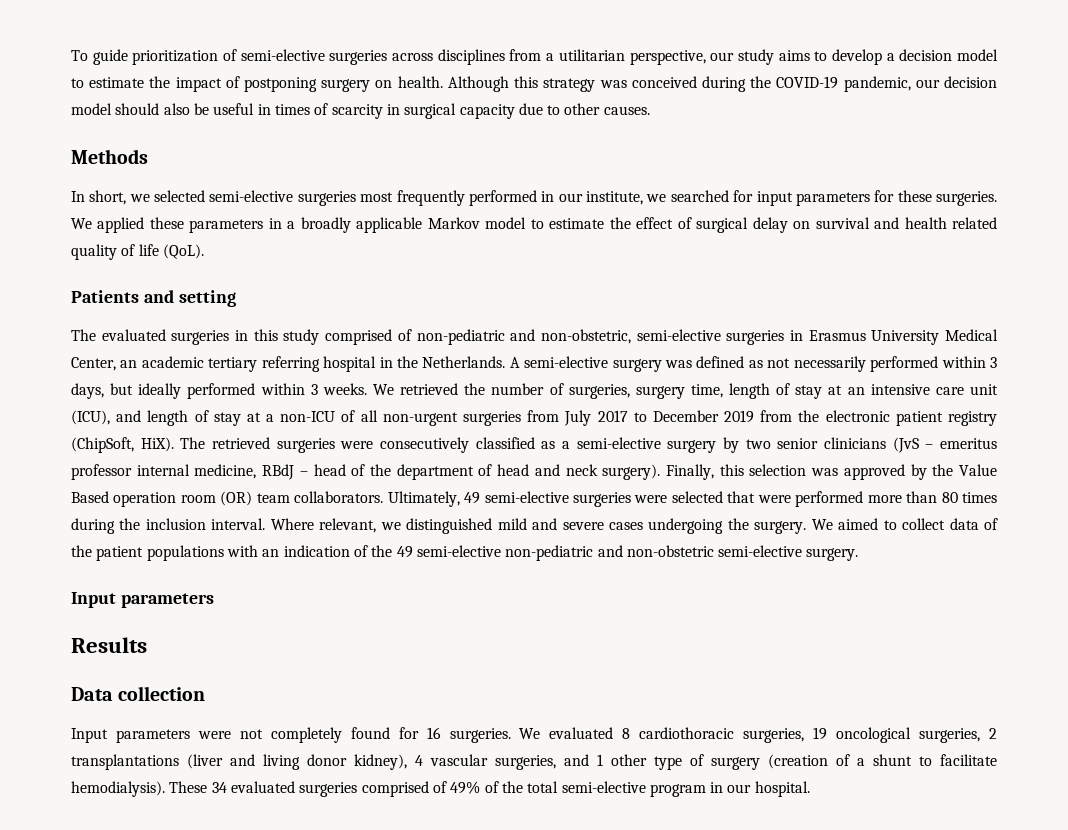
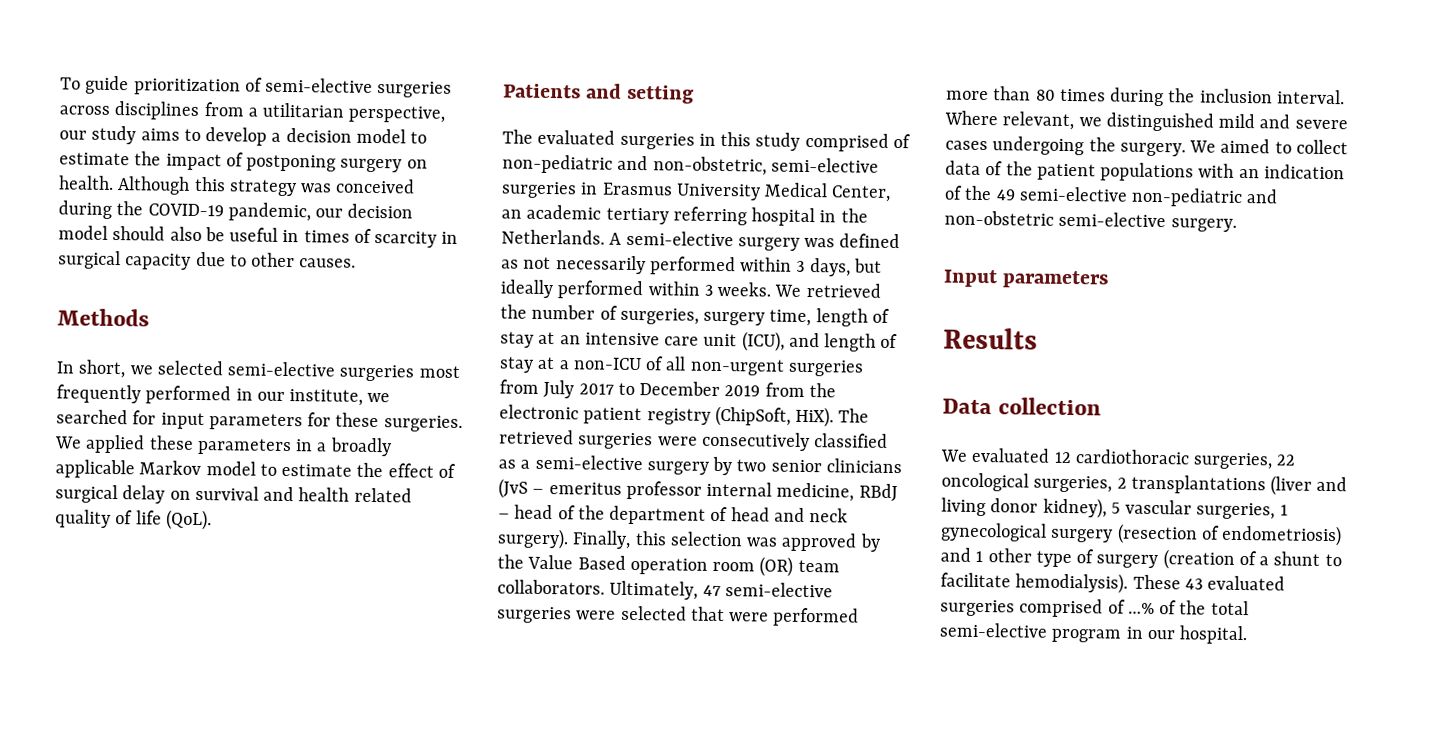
[464,492,481,504] 49 -> [702,584,721,597] 47
[71,727,511,743] Input parameters were not completely found for 16 surgeries. -> (1102, 406) none
[622,728,631,739] 8 -> [1053,451,1072,464] 12
[813,727,828,740] 19 -> [1276,454,1297,466] 22
[415,755,423,766] 4 -> [1110,502,1121,514] 5
(556, 762) none -> [1279,504,1288,516] [940,522,1343,547] 1 gynecological surgery (resection of endometriosis)
[211,782,227,793] 34 -> [1184,578,1203,590] 43
[450,781,481,794] 49% -> [1127,602,1155,615] …%

